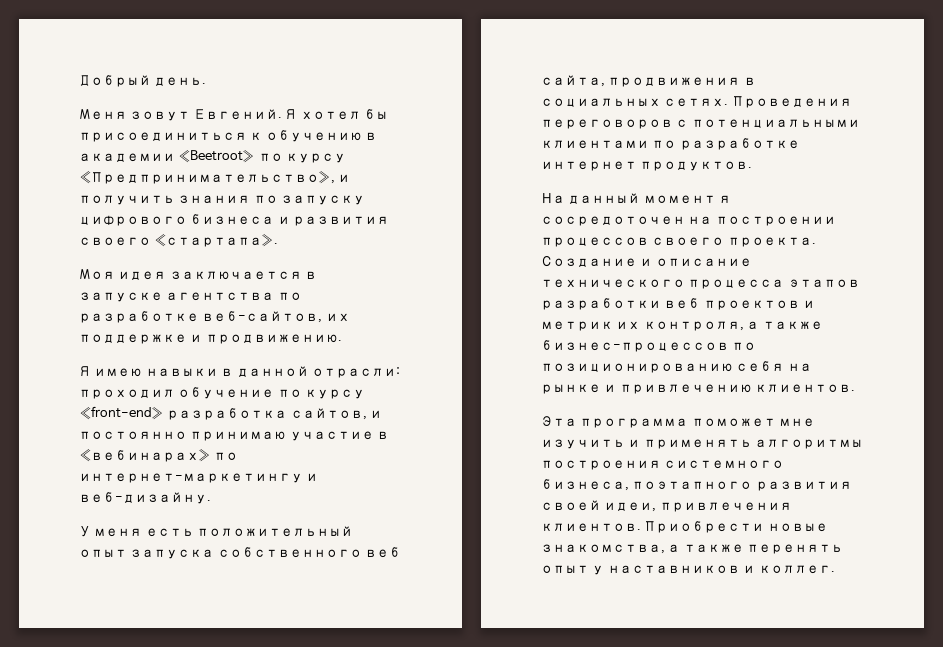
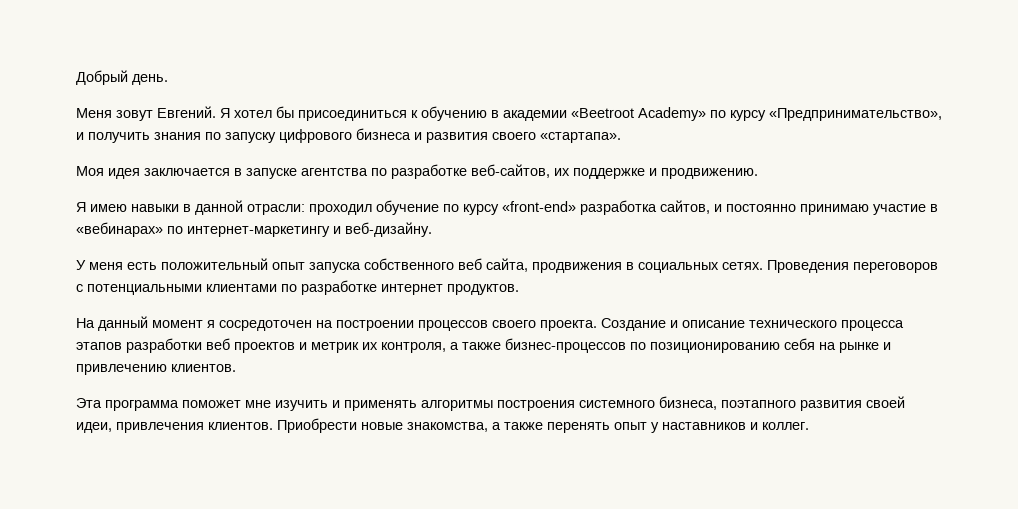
[178,149,256,163] «Beetroot» -> [571,107,706,121] «Beetroot Academy»

